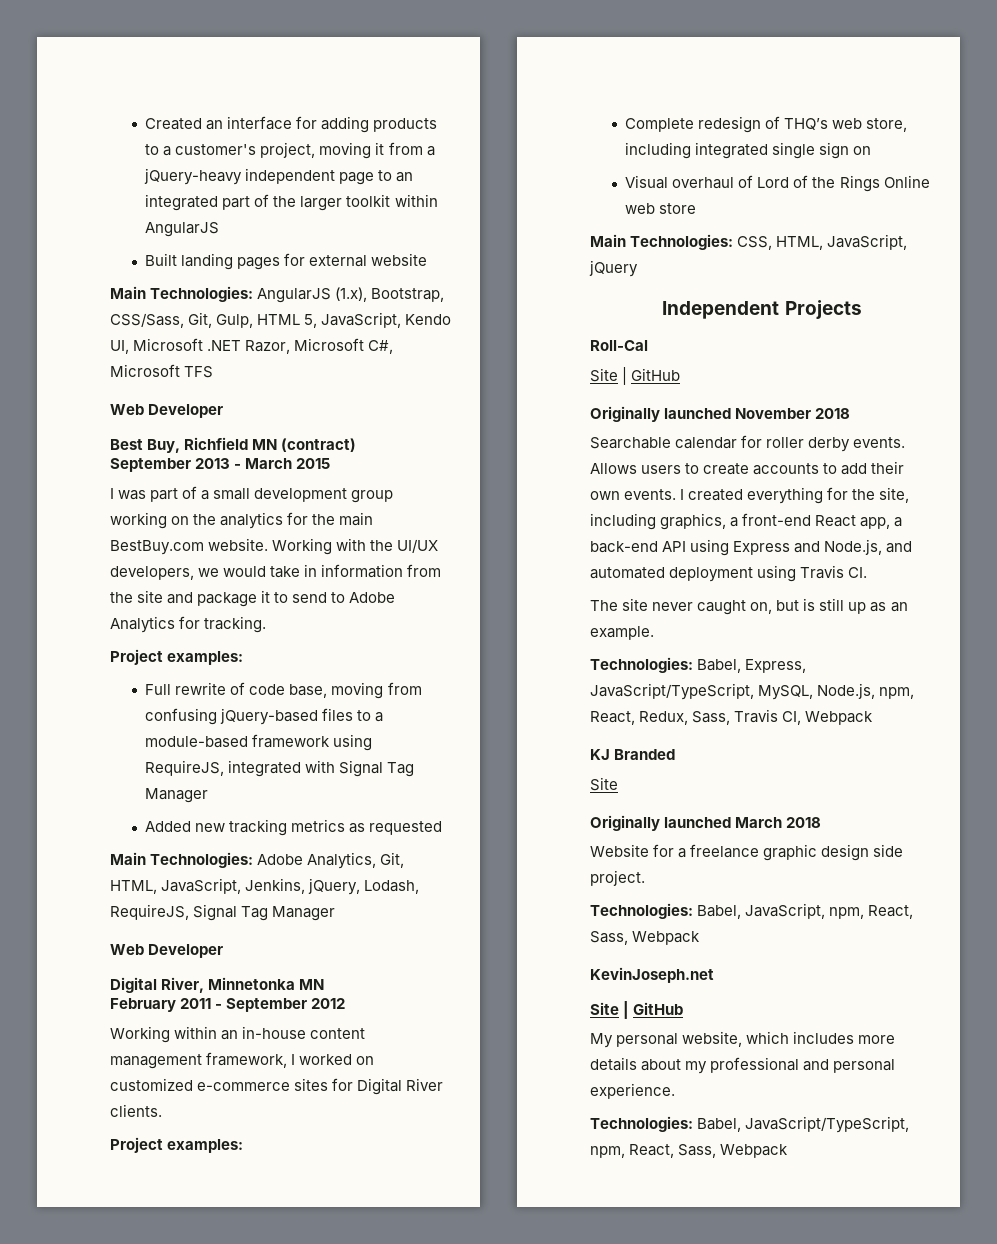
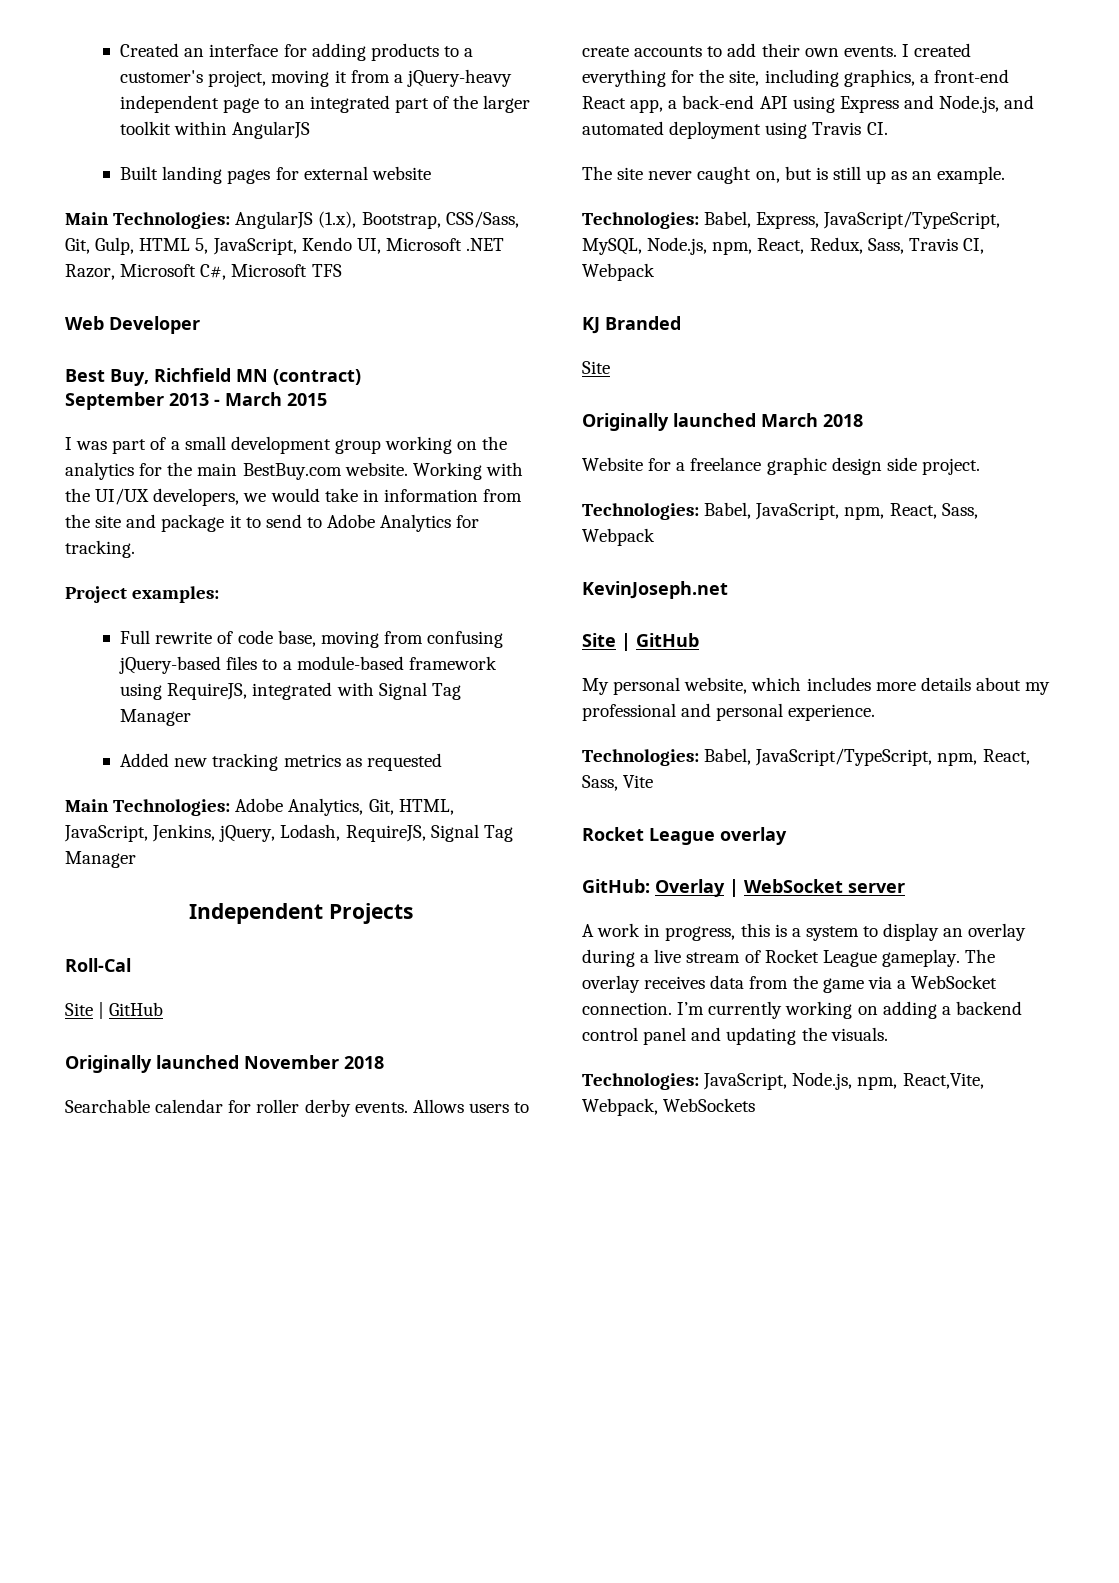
[110,944,224,958] [110,977,325,993] [110,998,346,1012] [110,1026,366,1043] [110,1052,375,1069] [110,1078,444,1095] [110,1104,162,1117] [110,1137,244,1153] [625,116,908,133] [625,142,872,159] [625,175,930,192] [625,203,697,214] [590,234,908,250] [589,260,638,277] // Web Developer // Digital River, Minnetonka MN // February 2011 - September 2012 // Working within an in-house content management framework, I worked on customized e-commerce sites for Digital River clients. // Project examples: // Complete redesign of THQ’s web store, including integrated single sign on // Visual overhaul of Lord of the Rings Online web store // Main Technologies: CSS, HTML, JavaScript, jQuery -> (136, 859) none
[720,1144,789,1158] Webpack -> [623,775,654,788] [582,827,787,845] [582,879,905,897] [582,923,1027,941] [582,949,996,967] [582,975,998,993] [582,1001,1022,1019] [582,1027,888,1045] [582,1072,984,1090] [582,1098,756,1116] Vite // Rocket League overlay // GitHub: Overlay | WebSocket server // A work in progress, this is a system to display an overlay during a live stream of Rocket League gameplay. The overlay receives data from the game via a WebSocket connection. I’m currently working on adding a backend control panel and updating the visuals. // Technologies: JavaScript, Node.js, npm, React,Vite, Webpack, WebSockets

